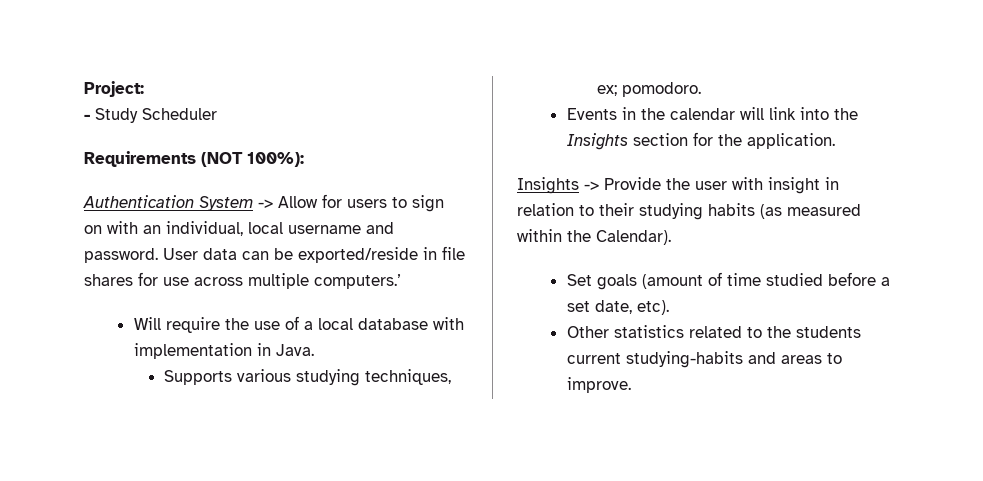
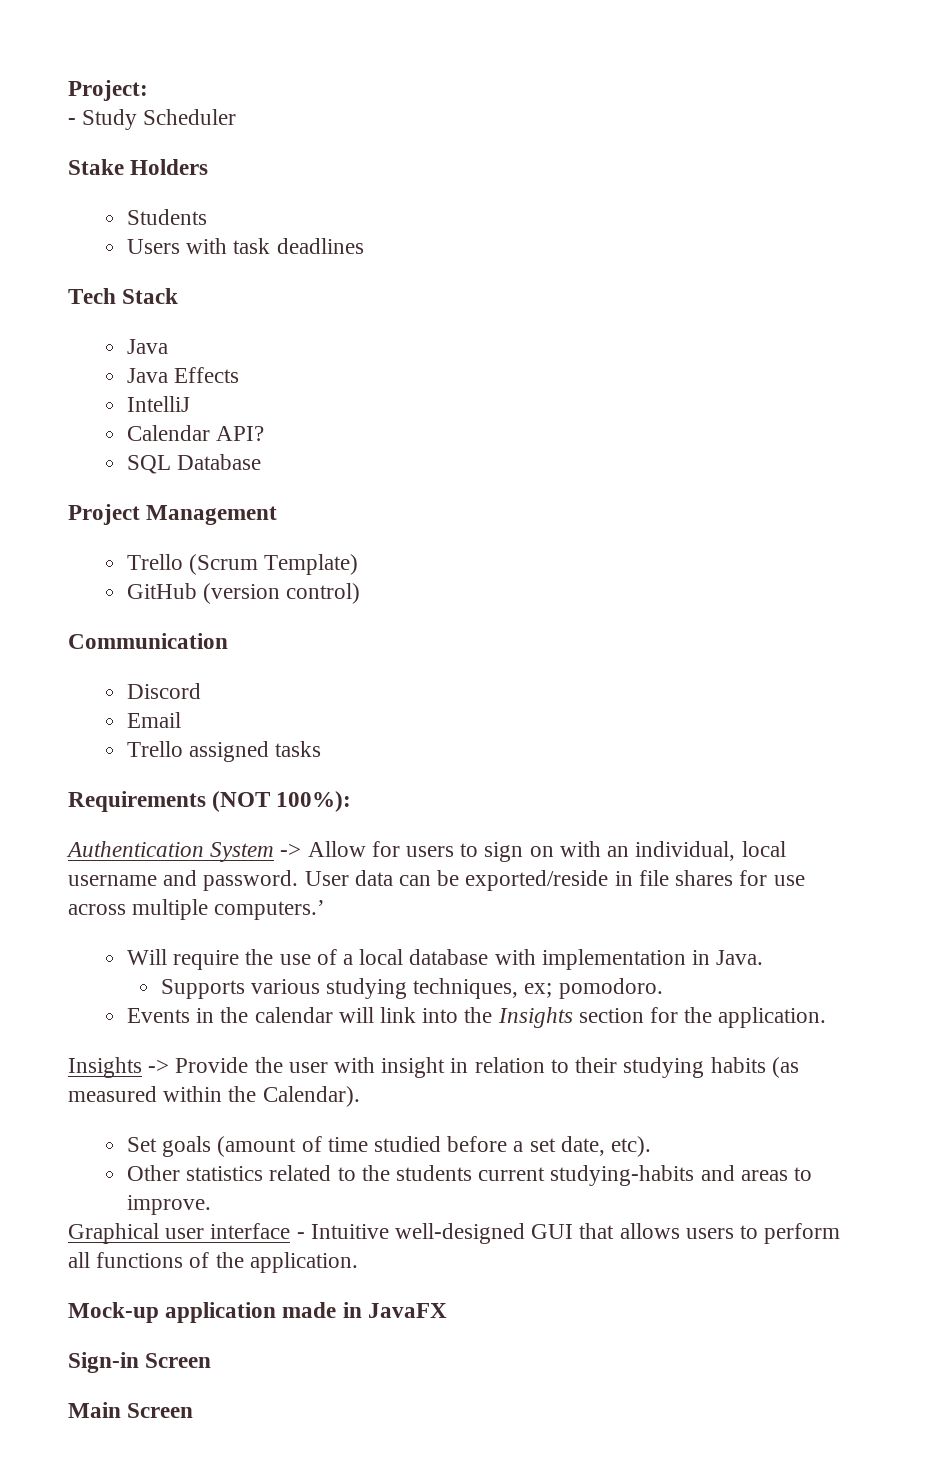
(217, 114) none -> [68,159,209,175] [126,209,207,225] [126,238,364,254] [68,288,179,304] [126,339,168,354] [126,367,240,383] [126,396,190,412] [126,425,265,441] [126,454,262,474] [68,504,278,525] [126,554,359,575] [126,583,361,604] [68,633,228,649] [126,683,201,699] [126,712,181,728] [126,741,322,762] // Stake Holders // Students // Users with task deadlines // Tech Stack // Java // Java Effects // IntelliJ // Calendar API? // SQL Database // Project Management // Trello (Scrum Template) // GitHub (version control) // Communication // Discord // Email // Trello assigned tasks
(631, 385) none -> [68,1223,841,1244] [68,1252,358,1273] [68,1302,447,1323] [68,1352,212,1373] [68,1402,194,1418] // Graphical user interface - Intuitive well-designed GUI that allows users to perform all functions of the application. // Mock-up application made in JavaFX // Sign-in Screen // Main Screen

